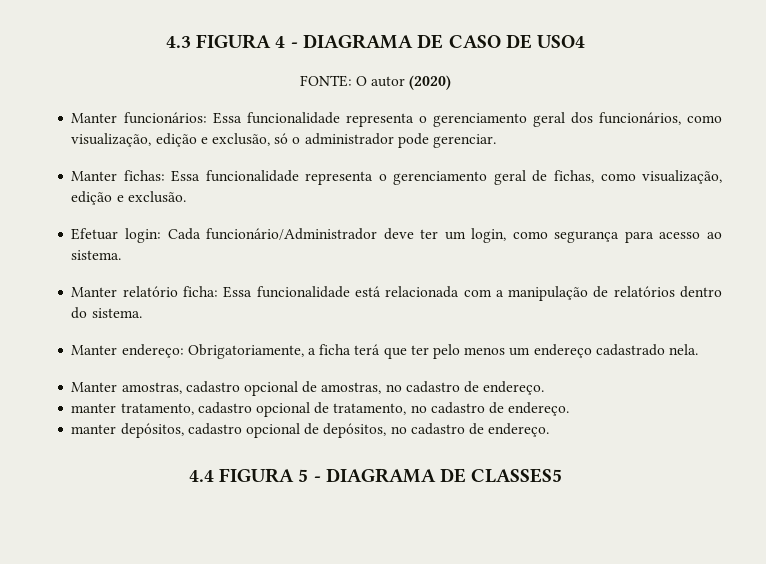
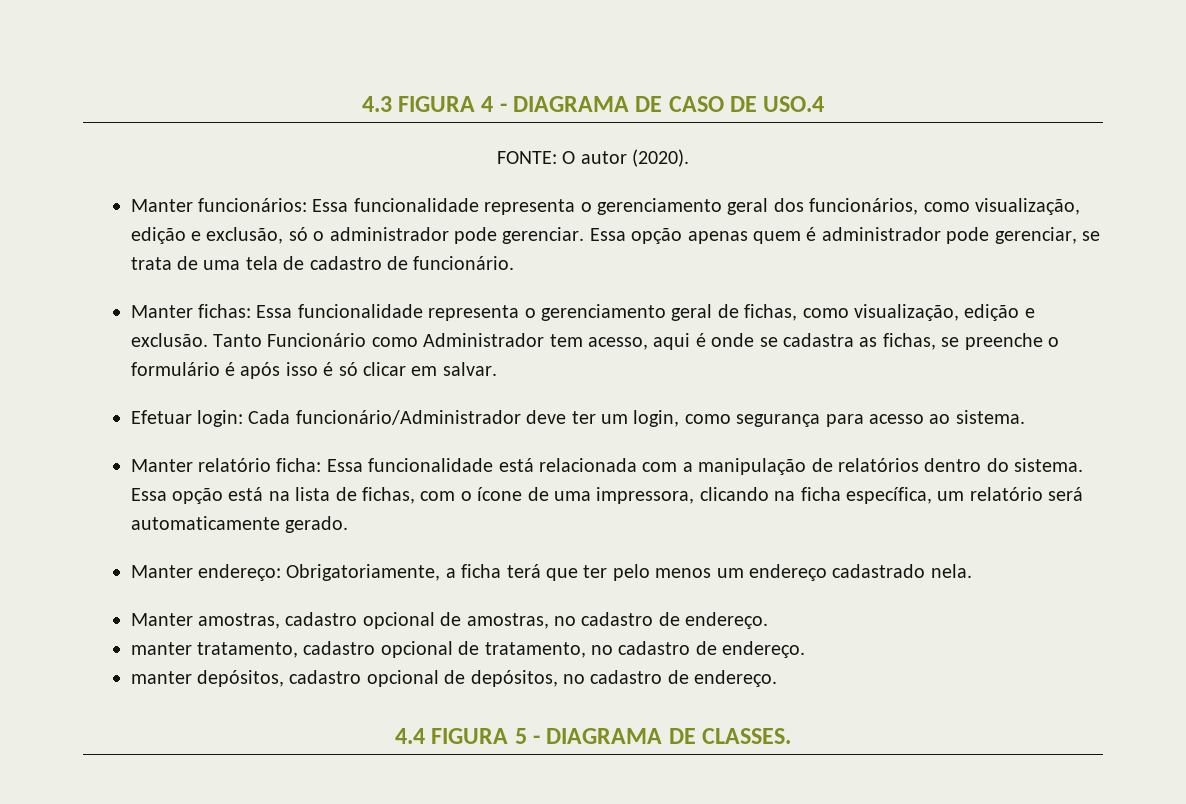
[537,35,586,48] USO4 -> [763,96,825,112] USO.4
[409,75,452,90] (2020) -> [632,149,690,167] (2020).
(496, 141) none -> [589,227,1101,244] [130,256,515,270] Essa opção apenas quem é administrador pode gerenciar, se trata de uma tela de cadastro de funcionário.
(186, 197) none -> [213,333,1060,350] [130,362,497,379] Tanto Funcionário como Administrador tem acesso, aqui é onde se cadastra as fichas, se preenche o formulário é após isso é só clicar em salvar.
(142, 313) none -> [130,487,1084,504] [130,516,349,533] Essa opção está na lista de fichas, com o ícone de uma impressora, clicando na ficha específica, um relatório será automaticamente gerado.
[471,468,563,483] CLASSES5 -> [702,728,792,744] CLASSES.

